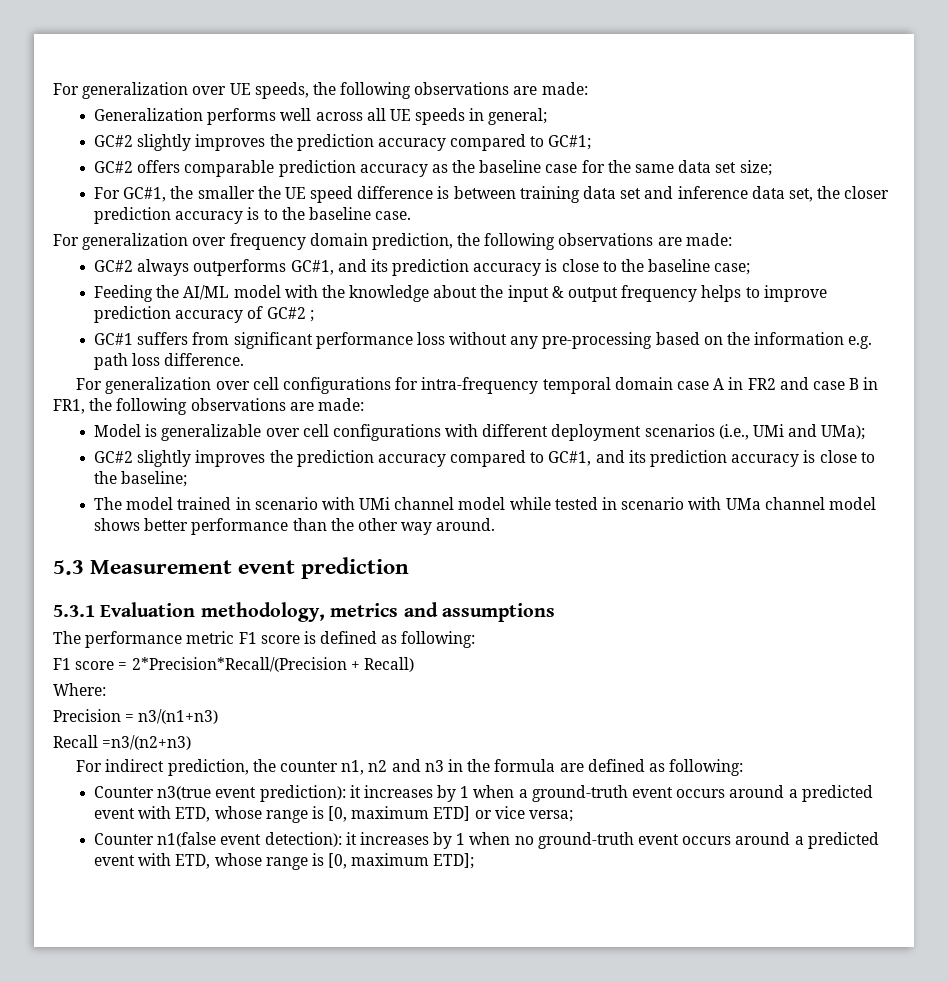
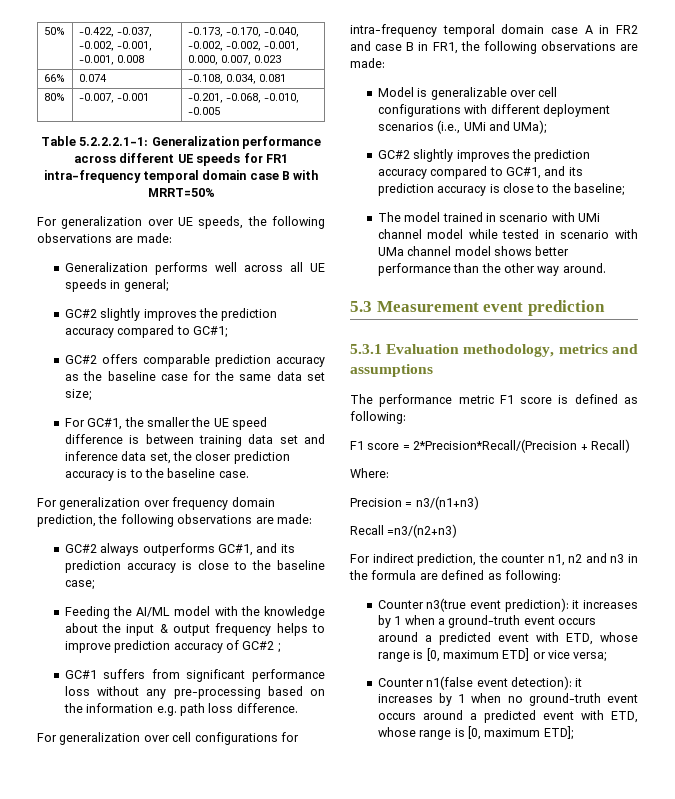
(53, 89) none -> [43,27,65,35] [78,27,152,37] [78,41,152,51] [78,55,144,65] [187,27,299,37] [187,41,299,51] [187,55,281,65] [43,74,65,82] [78,74,107,82] [187,74,286,84] [43,93,65,101] [78,93,149,103] [187,93,299,103] [187,107,220,115] [40,136,322,149] [74,153,288,166] [43,170,319,183] [147,188,215,197] 50% | -0.422, -0.037, -0.002, -0.001, -0.001, 0.008 | -0.173, -0.170, -0.040, -0.002, -0.002, -0.001, 0.000, 0.007, 0.023 // 66% | 0.074 | -0.108, 0.034, 0.081 // 80% | -0.007, -0.001 | -0.201, -0.068, -0.010, -0.005 // Table 5.2.2.2.1-1: Generalization performance across different UE speeds for FR1 intra-frequency temporal domain case B with MRRT=50% //

